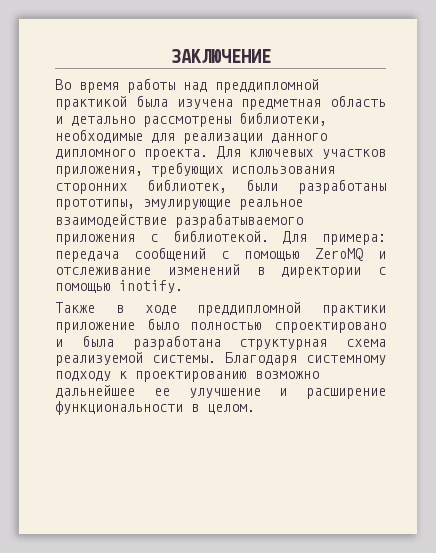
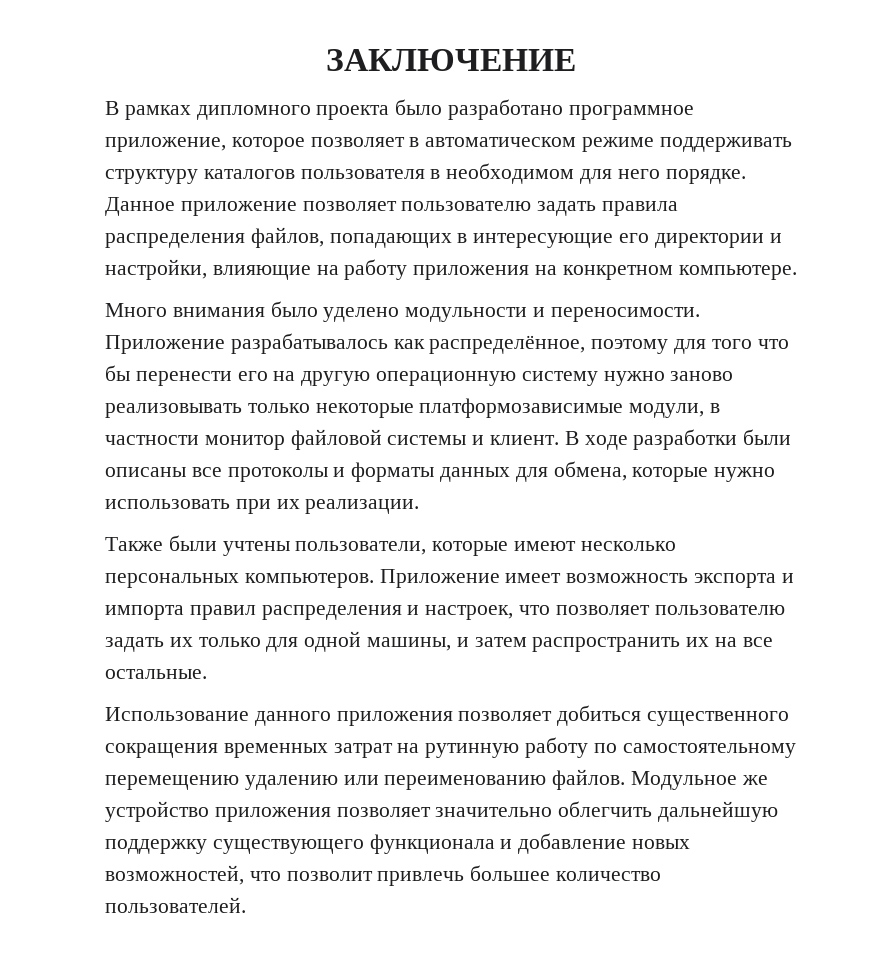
[55,78,319,93] [55,95,386,110] [55,112,327,127] [55,129,327,144] [55,146,386,160] [55,162,335,177] [55,179,386,194] [55,199,303,210] [55,213,303,228] [55,230,386,245] [55,247,386,262] [55,264,386,278] [55,280,183,293] [55,302,386,316] [55,318,386,333] [55,335,386,350] [55,352,386,366] [55,371,319,382] [55,385,386,399] [55,401,255,415] Во время работы над преддипломной практикой была изучена предметная область и детально рассмотрены библиотеки, необходимые для реализации данного дипломного проекта. Для ключевых участков приложения, требующих использования сторонних библиотек, были разработаны прототипы, эмулирующие реальное взаимодействие разрабатываемого приложения с библиотекой. Для примера: передача сообщений с помощью ZeroMQ и отслеживание изменений в директории с помощью inotify. // Также в ходе преддипломной практики приложение было полностью спроектировано и была разработана структурная схема реализуемой системы. Благодаря системному подходу к проектированию возможно дальнейшее ее улучшение и расширение функциональности в целом. -> [105,99,694,120] [105,137,792,152] [105,163,746,184] [105,197,679,216] [105,227,782,248] [105,259,797,280] [105,301,700,322] [105,333,789,354] [105,365,734,386] [105,398,721,418] [105,429,792,450] [105,461,776,482] [105,499,420,514] [105,535,676,556] [105,569,794,588] [105,605,785,620] [105,631,773,652] [105,669,207,679] [105,705,790,726] [105,737,796,758] [105,769,768,790] [105,801,779,822] [105,833,691,854] [105,865,662,886] [105,897,246,913] В рамках дипломного проекта было разработано программное приложение, которое позволяет в автоматическом режиме поддерживать структуру каталогов пользователя в необходимом для него порядке. Данное приложение позволяет пользователю задать правила распределения файлов, попадающих в интересующие его директории и настройки, влияющие на работу приложения на конкретном компьютере. // Много внимания было уделено модульности и переносимости. Приложение разрабатывалось как распределённое, поэтому для того что бы перенести его на другую операционную систему нужно заново реализовывать только некоторые платформозависимые модули, в частности монитор файловой системы и клиент. В ходе разработки были описаны все протоколы и форматы данных для обмена, которые нужно использовать при их реализации. // Также были учтены пользователи, которые имеют несколько персональных компьютеров. Приложение имеет возможность экспорта и импорта правил распределения и настроек, что позволяет пользователю задать их только для одной машины, и затем распространить их на все остальные. // Использование данного приложения позволяет добиться существенного сокращения временных затрат на рутинную работу по самостоятельному перемещению удалению или переименованию файлов. Модульное же устройство приложения позволяет значительно облегчить дальнейшую поддержку существующего функционала и добавление новых возможностей, что позволит привлечь большее количество пользователей.

